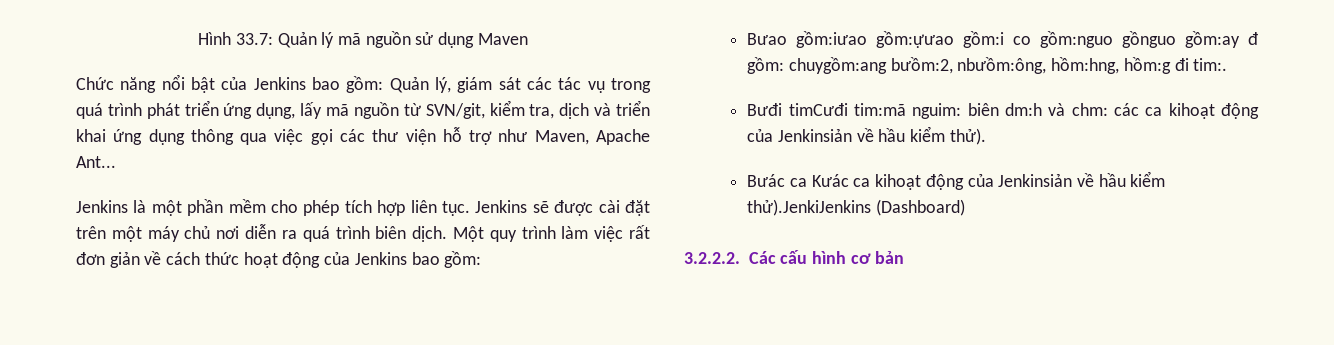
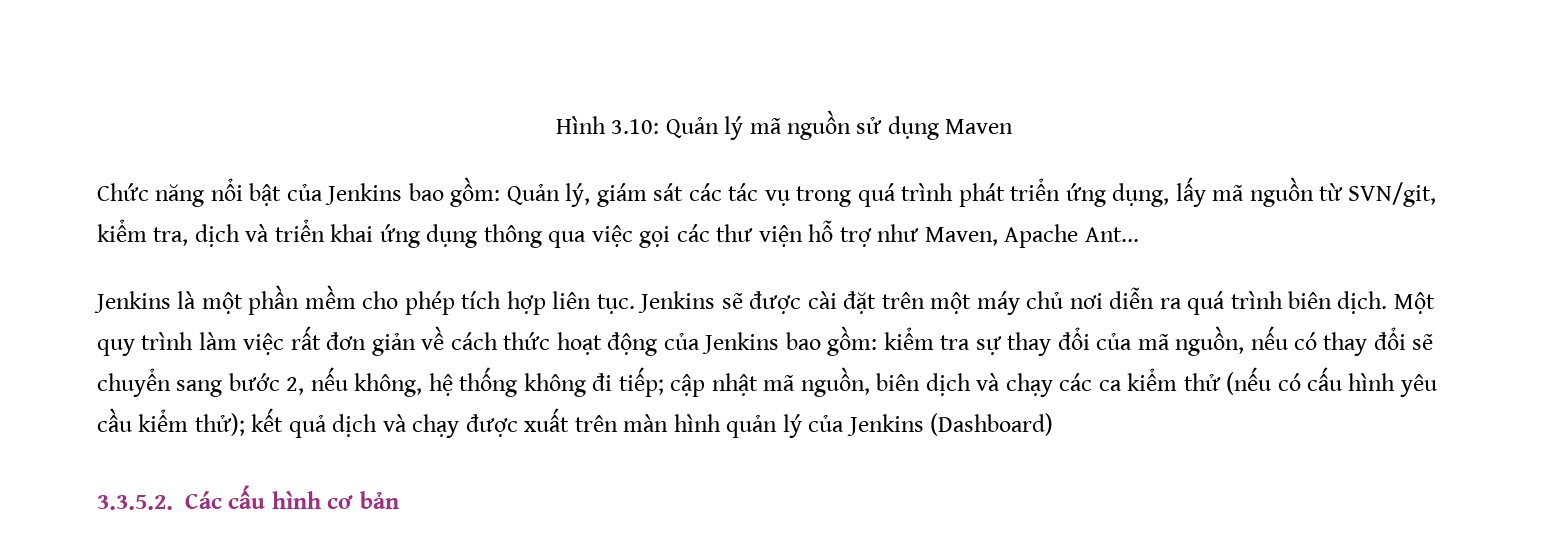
[235,33,273,45] 33.7: -> [611,119,660,134] 3.10:
[747,31,1258,48] [747,57,1228,74] [747,103,1259,119] [747,126,986,145] [747,171,1166,190] [747,199,872,216] // Bưao gồm:iưao gồm:ựưao gồm:i co gồm:nguo gồnguo gồm:ay đ gồm: chuygồm:ang bưồm:2, nbưồm:ông, hồm:hng, hồm:g đi tim:. // Bưđi timCưđi tim:mã nguim: biên dm:h và chm: các ca kihoạt động của Jenkinsiản về hầu kiểm thử). // Bưác ca Kưác ca kihoạt động của Jenkinsiản về hầu kiểm thử).JenkiJenkins -> [883,326,1434,356] [97,367,1437,397] [97,408,924,438] kiểm tra sự thay đổi của mã nguồn, nếu có thay đổi sẽ chuyển sang bước 2, nếu không, hệ thống không đi tiếp; cập nhật mã nguồn, biên dịch và chạy các ca kiểm thử (nếu có cấu hình yêu cầu kiểm thử); kết quả dịch và chạy được xuất trên màn hình quản lý của Jenkins
[684,252,740,264] 3.2.2.2. -> [97,495,173,510] 3.3.5.2.

